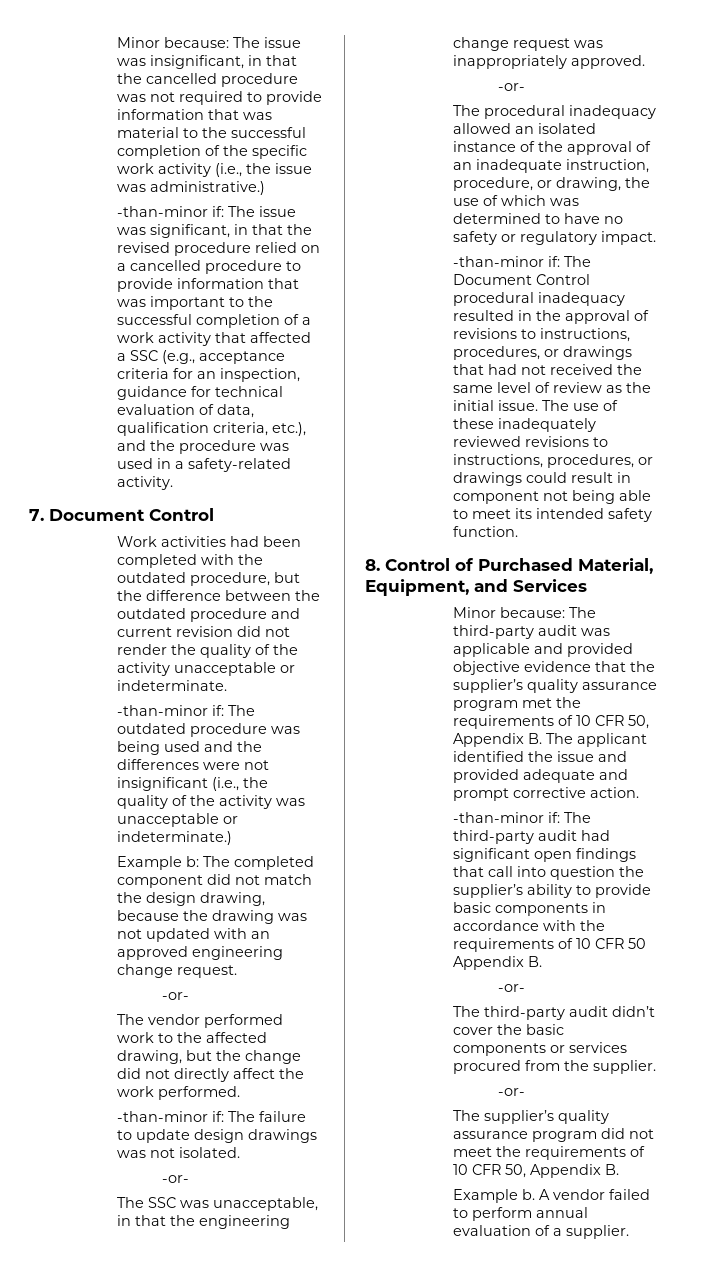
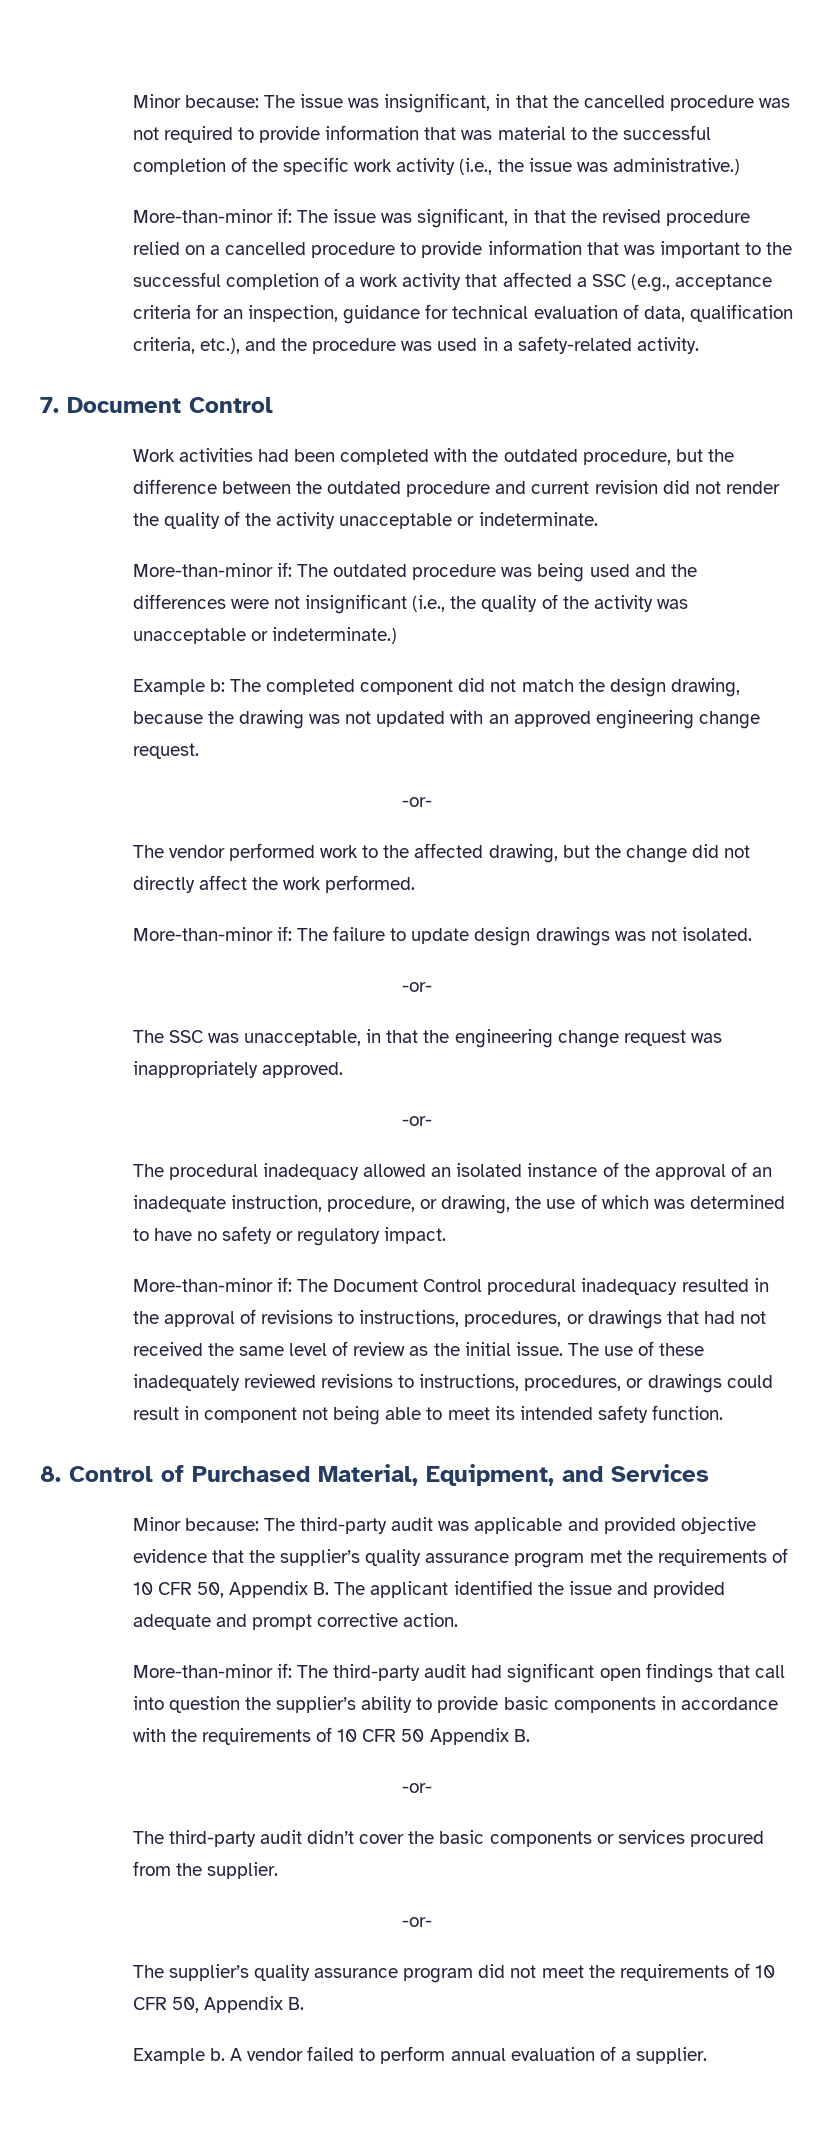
[116,206,208,217] -than-minor -> [132,209,273,223] More-than-minor
[116,705,208,716] -than-minor -> [132,563,273,577] More-than-minor
[116,1111,208,1122] -than-minor -> [132,927,273,941] More-than-minor
[452,256,544,267] -than-minor -> [132,1278,273,1292] More-than-minor
[452,812,544,823] -than-minor -> [132,1664,273,1678] More-than-minor

